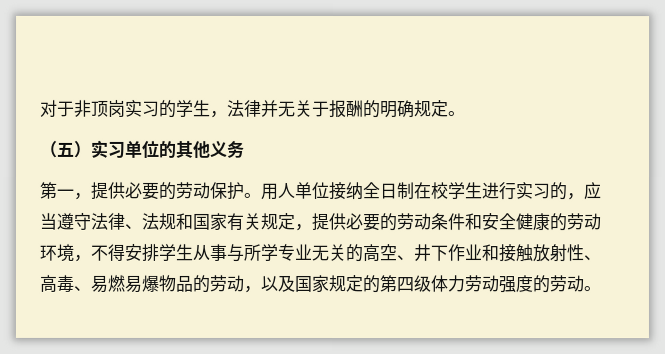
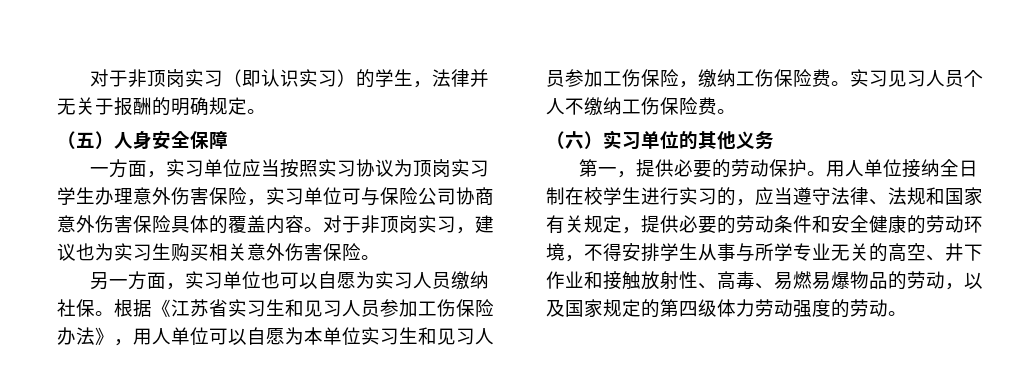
[40,99,160,117] 对于非顶岗实习 -> [89,69,356,87] 对于非顶岗实习（即认识实习）
(92, 149) none -> [114,131,228,149] [89,159,489,178] [57,187,494,206] [57,215,494,234] [57,243,380,262] [89,271,489,290] [57,299,494,317] [57,327,494,346] [546,69,983,88] [546,97,736,116] [546,131,603,149] 人身安全保障 // 一方面，实习单位应当按照实习协议为顶岗实习学生办理意外伤害保险，实习单位可与保险公司协商意外伤害保险具体的覆盖内容。对于非顶岗实习，建议也为实习生购买相关意外伤害保险。 // 另一方面，实习单位也可以自愿为实习人员缴纳社保。根据《江苏省实习生和见习人员参加工伤保险办法》，用人单位可以自愿为本单位实习生和见习人员参加工伤保险，缴纳工伤保险费。实习见习人员个人不缴纳工伤保险费。 // （六）

